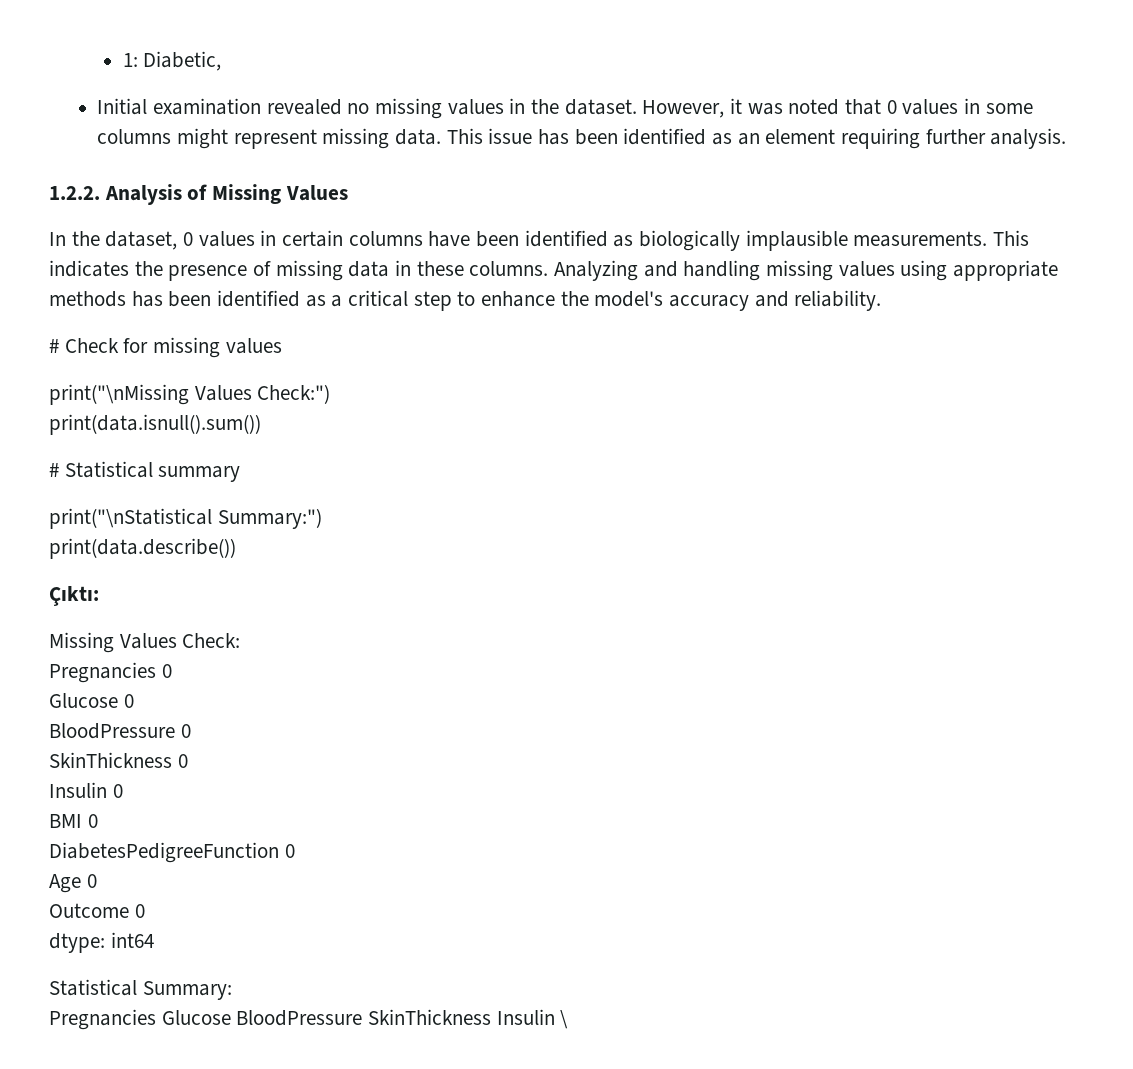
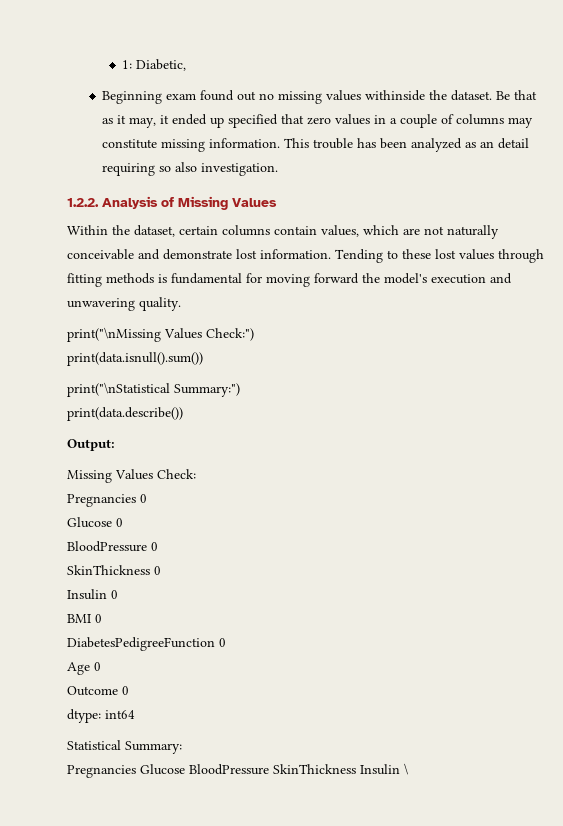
[97,98,342,115] Initial examination revealed -> [102,90,257,104] Beginning exam found out
[509,98,526,114] in -> [365,90,426,101] withinside
[642,98,1033,118] [97,128,707,149] However, it was noted that 0 values in some columns might represent missing data. This issue has been identified -> [496,90,538,100] [102,114,534,128] [102,138,463,152] Be that as it may, it ended up specified that zero values in a couple of columns may constitute missing information. This trouble has been analyzed
[765,128,1067,149] element requiring further analysis. -> [498,138,530,149] [102,162,279,176] detail requiring so also investigation.
[49,232,66,246] In -> [67,225,108,235] Within
[183,230,1030,251] [49,260,1059,281] [49,290,882,311] [49,337,282,358] 0 values in certain columns have been identified as biologically implausible measurements. This indicates the presence of missing data in these columns. Analyzing and handling missing values using appropriate methods has been identified as a critical step to enhance the model's accuracy and reliability. // # Check for missing values -> [179,225,499,239] [67,249,544,263] [67,273,512,287] [67,297,181,311] certain columns contain values, which are not naturally conceivable and demonstrate lost information. Tending to these lost values through fitting methods is fundamental for moving forward the model's execution and unwavering quality.
[49,461,241,482] // # Statistical summary -> (203, 359) none
[49,586,99,606] Çıktı: -> [67,439,115,451] Output:

